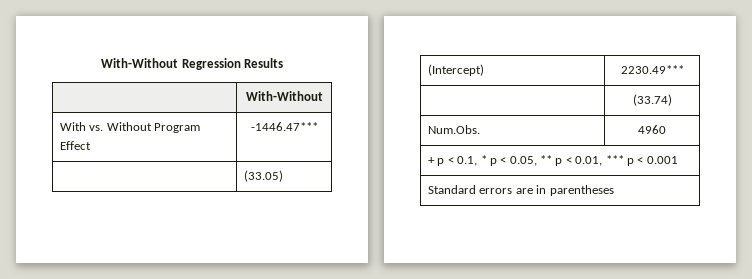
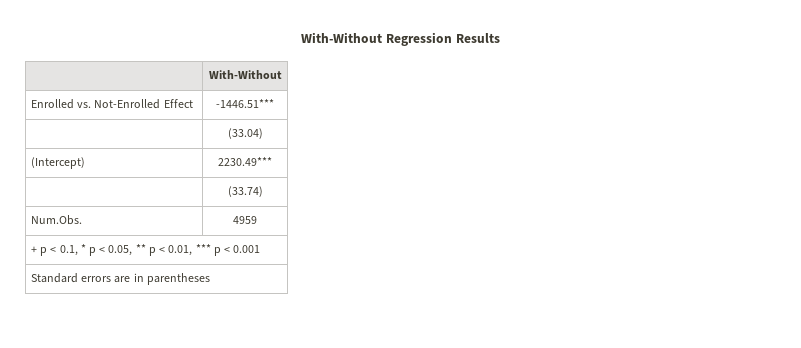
[60,122,201,133] With vs. Without Program -> [30,99,161,109] Enrolled vs. Not-Enrolled
[250,122,318,131] [244,170,284,182] -1446.47*** // | (33.05) -> [215,99,274,108] [227,128,263,139] -1446.51*** // | (33.04)
[638,125,666,134] 4960 -> [232,216,257,224] 4959

